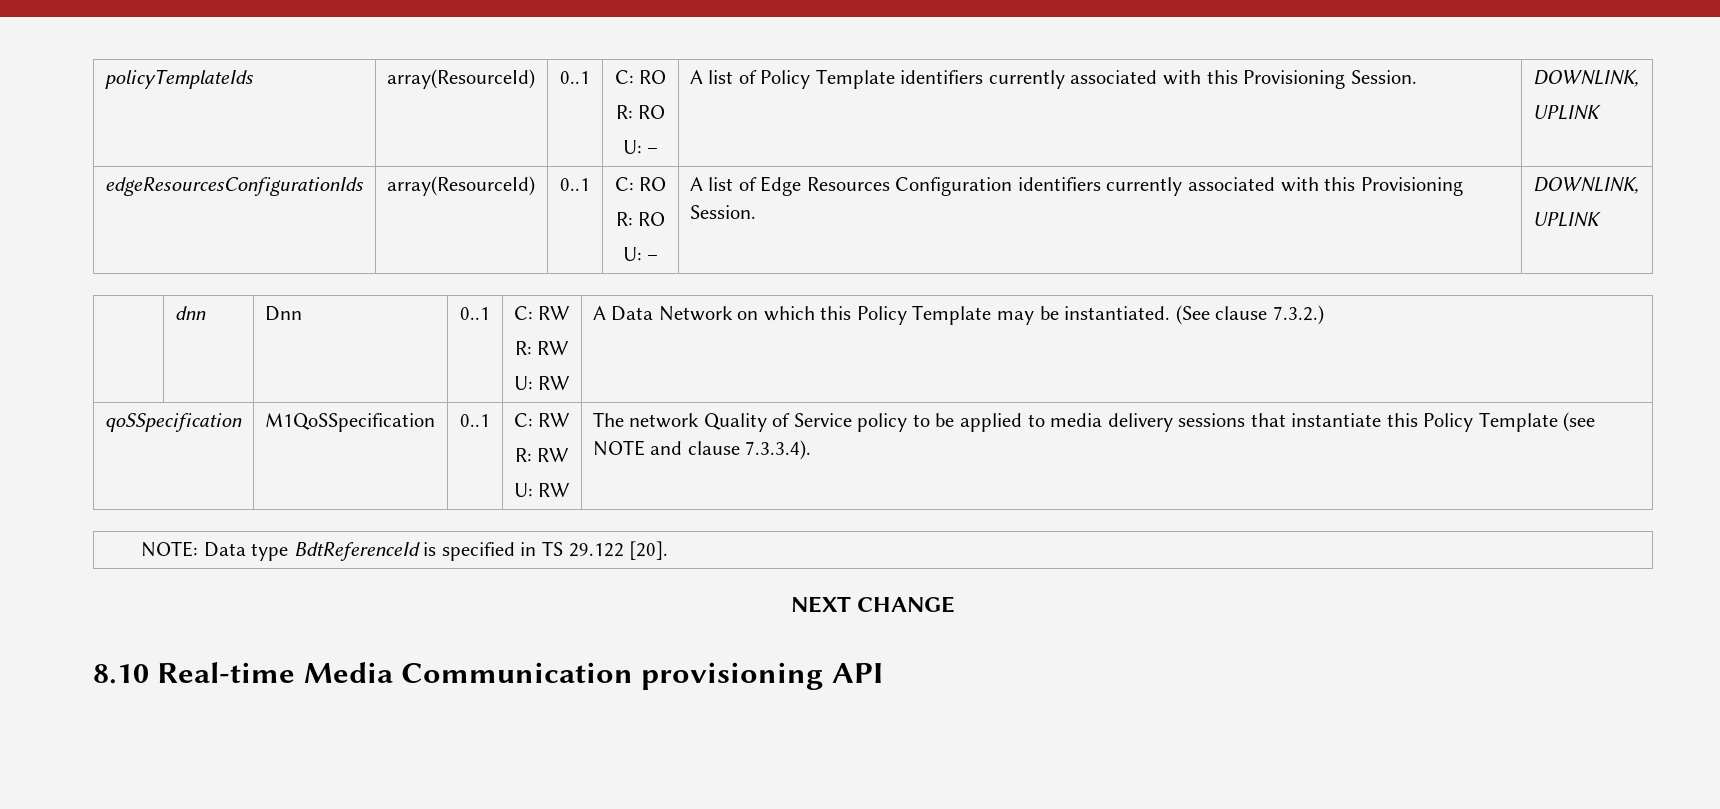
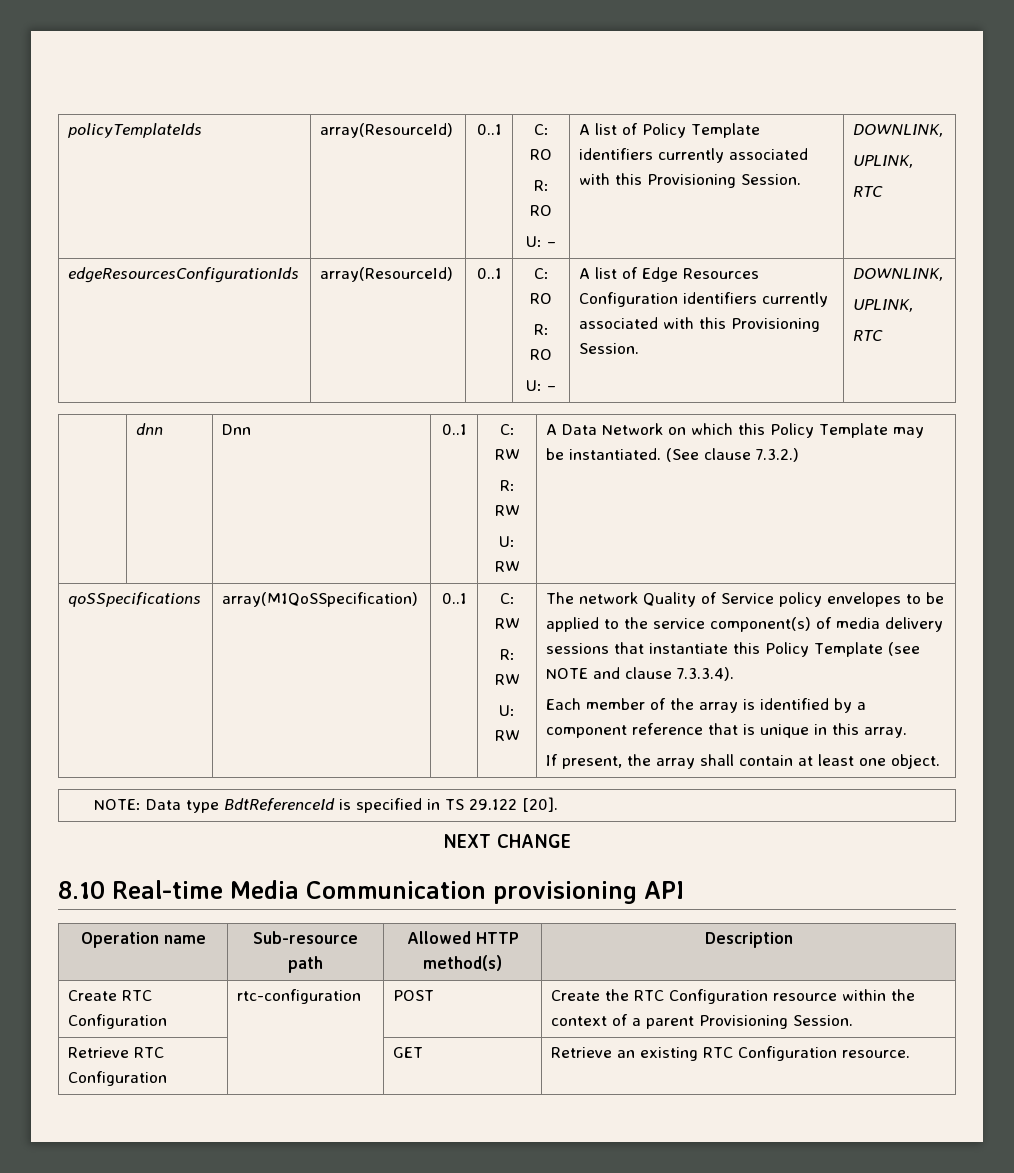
[1532,105,1601,120] UPLINK -> [853,155,914,168] [853,186,884,197] UPLINK, // RTC
[1532,212,1601,227] UPLINK -> [853,299,914,312] [853,330,884,341] UPLINK, // RTC
[104,413,242,432] [264,413,435,432] qoSSpecification | M1QoSSpecification -> [68,592,202,607] [222,592,419,607] qoSSpecifications | array(M1QoSSpecification)
(908, 422) none -> [827,592,902,607] envelopes
(1045, 420) none -> [624,617,833,632] the service component(s) of
(812, 450) none -> [546,698,867,713] [546,723,908,738] [546,754,941,769] // Each member of the array is identified by a component reference that is unique in this array. // If present, the array shall contain at least one object.
(883, 673) none -> [80,932,206,948] [253,931,358,944] [288,956,323,973] [406,931,519,944] [423,955,503,971] [704,932,793,948] [68,990,153,1001] [68,1014,168,1029] [237,989,362,1004] [393,990,435,1001] [551,989,916,1004] [551,1014,854,1029] [68,1047,165,1058] [68,1071,168,1086] [393,1047,424,1058] [551,1046,911,1061] // Operation name | Sub-resource path | Allowed HTTP method(s) | Description // Create RTC Configuration | rtc-configuration | POST | Create the RTC Configuration resource within the context of a parent Provisioning Session. // Retrieve RTC Configuration | | GET | Retrieve an existing RTC Configuration resource.

